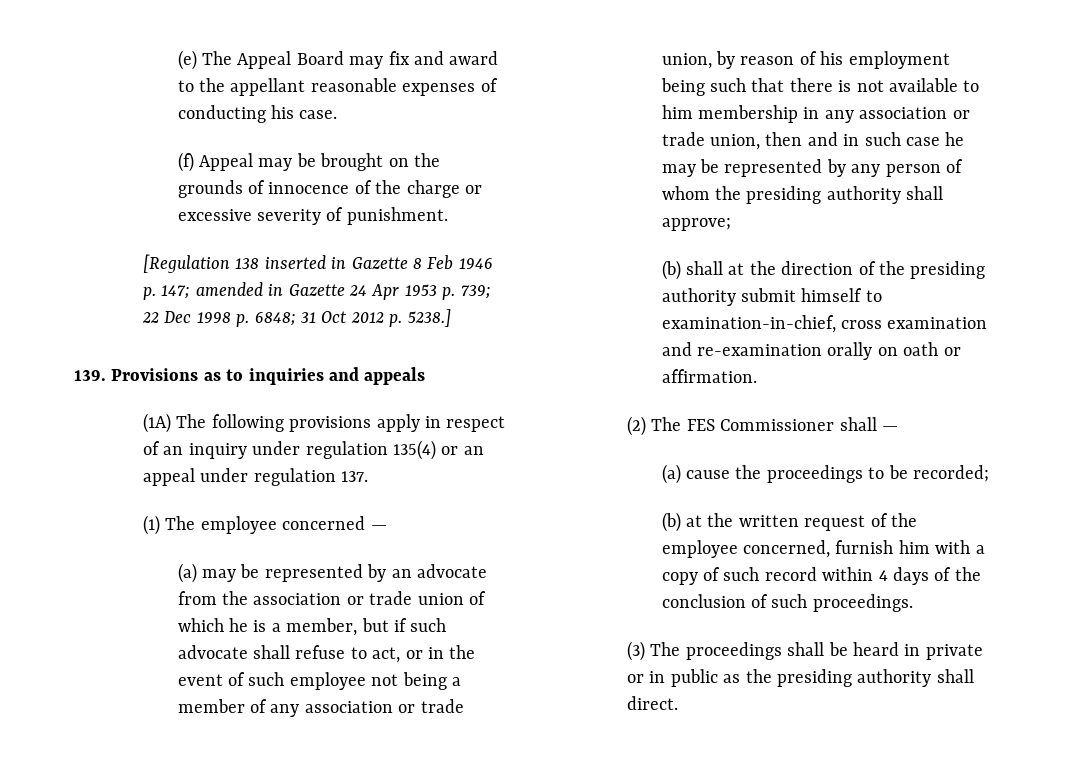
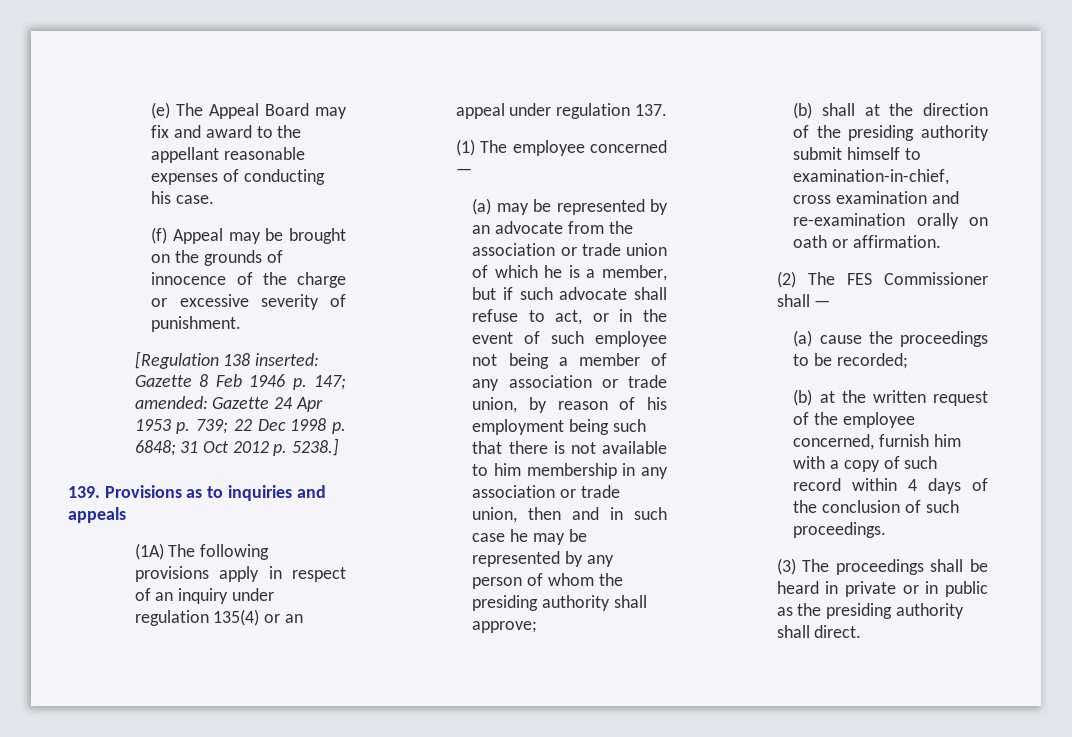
[264,255,347,269] inserted in -> [255,353,320,366] inserted:
[195,282,284,296] amended in -> [134,396,208,409] amended:

